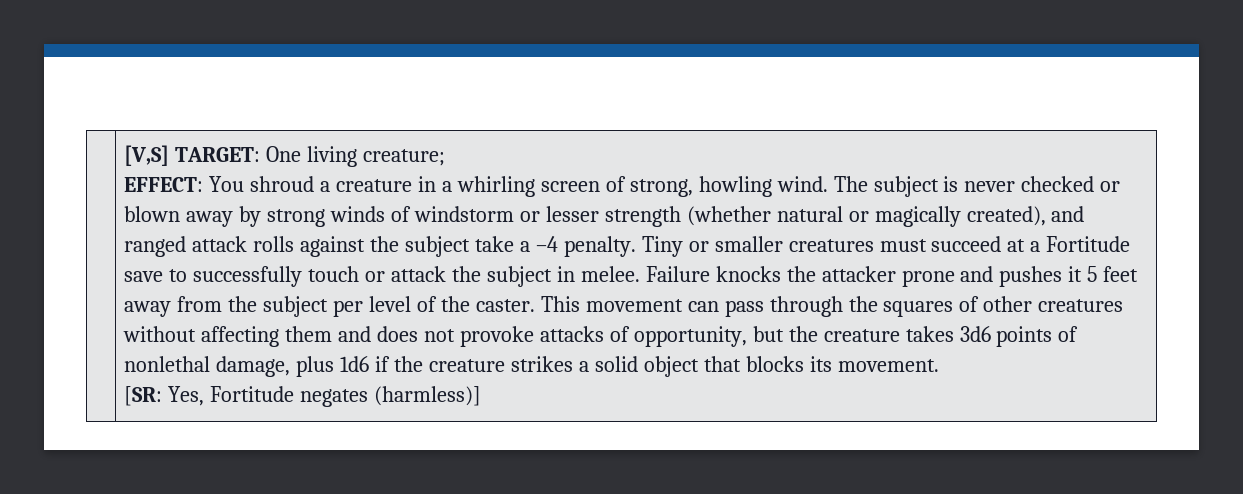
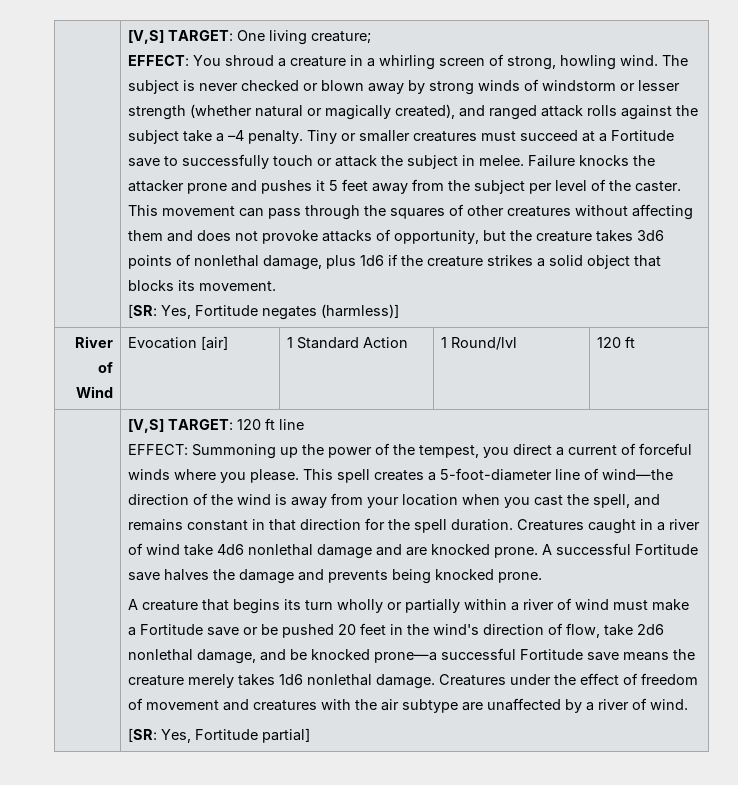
(482, 396) none -> [74,336,113,348] [97,362,113,373] [75,386,113,398] [128,336,229,350] [287,337,409,349] [441,337,518,350] [597,336,636,348] [128,418,305,433] [128,443,693,459] [128,468,674,483] [128,493,661,508] [128,518,701,534] [128,543,699,559] [128,569,543,584] [128,598,690,614] [128,623,665,638] [128,648,696,664] [128,673,699,689] [128,698,689,713] [128,728,311,743] // River of Wind | Evocation [air] | 1 Standard Action | 1 Round/lvl | 120 ft // | [V,S] TARGET: 120 ft line // EFFECT: Summoning up the power of the tempest, you direct a current of forceful winds where you please. This spell creates a 5-foot-diameter line of wind—the direction of the wind is away from your location when you cast the spell, and remains constant in that direction for the spell duration. Creatures caught in a river of wind take 4d6 nonlethal damage and are knocked prone. A successful Fortitude save halves the damage and prevents being knocked prone. // A creature that begins its turn wholly or partially within a river of wind must make a Fortitude save or be pushed 20 feet in the wind's direction of flow, take 2d6 nonlethal damage, and be knocked prone—a successful Fortitude save means the creature merely takes 1d6 nonlethal damage. Creatures under the effect of freedom of movement and creatures with the air subtype are unaffected by a river of wind. // [SR: Yes, Fortitude partial]

